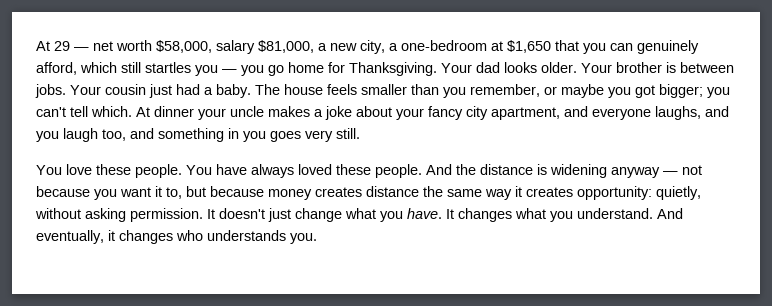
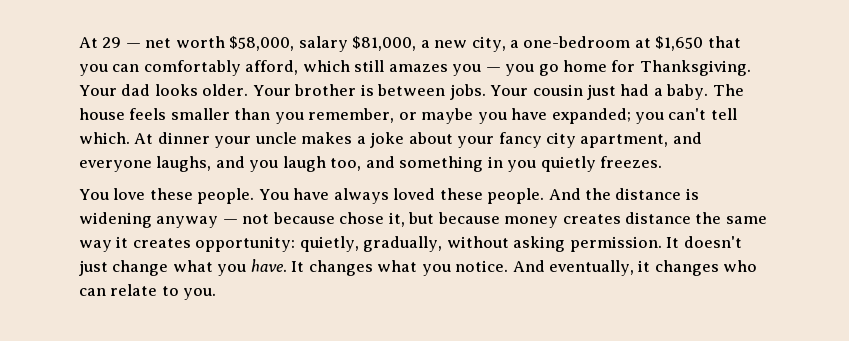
[637,40,699,54] genuinely -> [143,60,241,76] comfortably
[145,62,191,73] startles -> [388,64,448,72] amazes
[635,84,703,98] got bigger; -> [511,108,631,124] have expanded;
[270,128,360,142] goes very still. -> [540,156,663,172] quietly freezes.
[94,186,182,200] you want it to, -> [339,212,405,227] chose it,
(701, 193) none -> [363,236,443,252] gradually,
[577,208,653,219] understand. -> [455,260,509,272] notice.
[207,230,286,241] understands -> [79,284,179,296] can relate to

